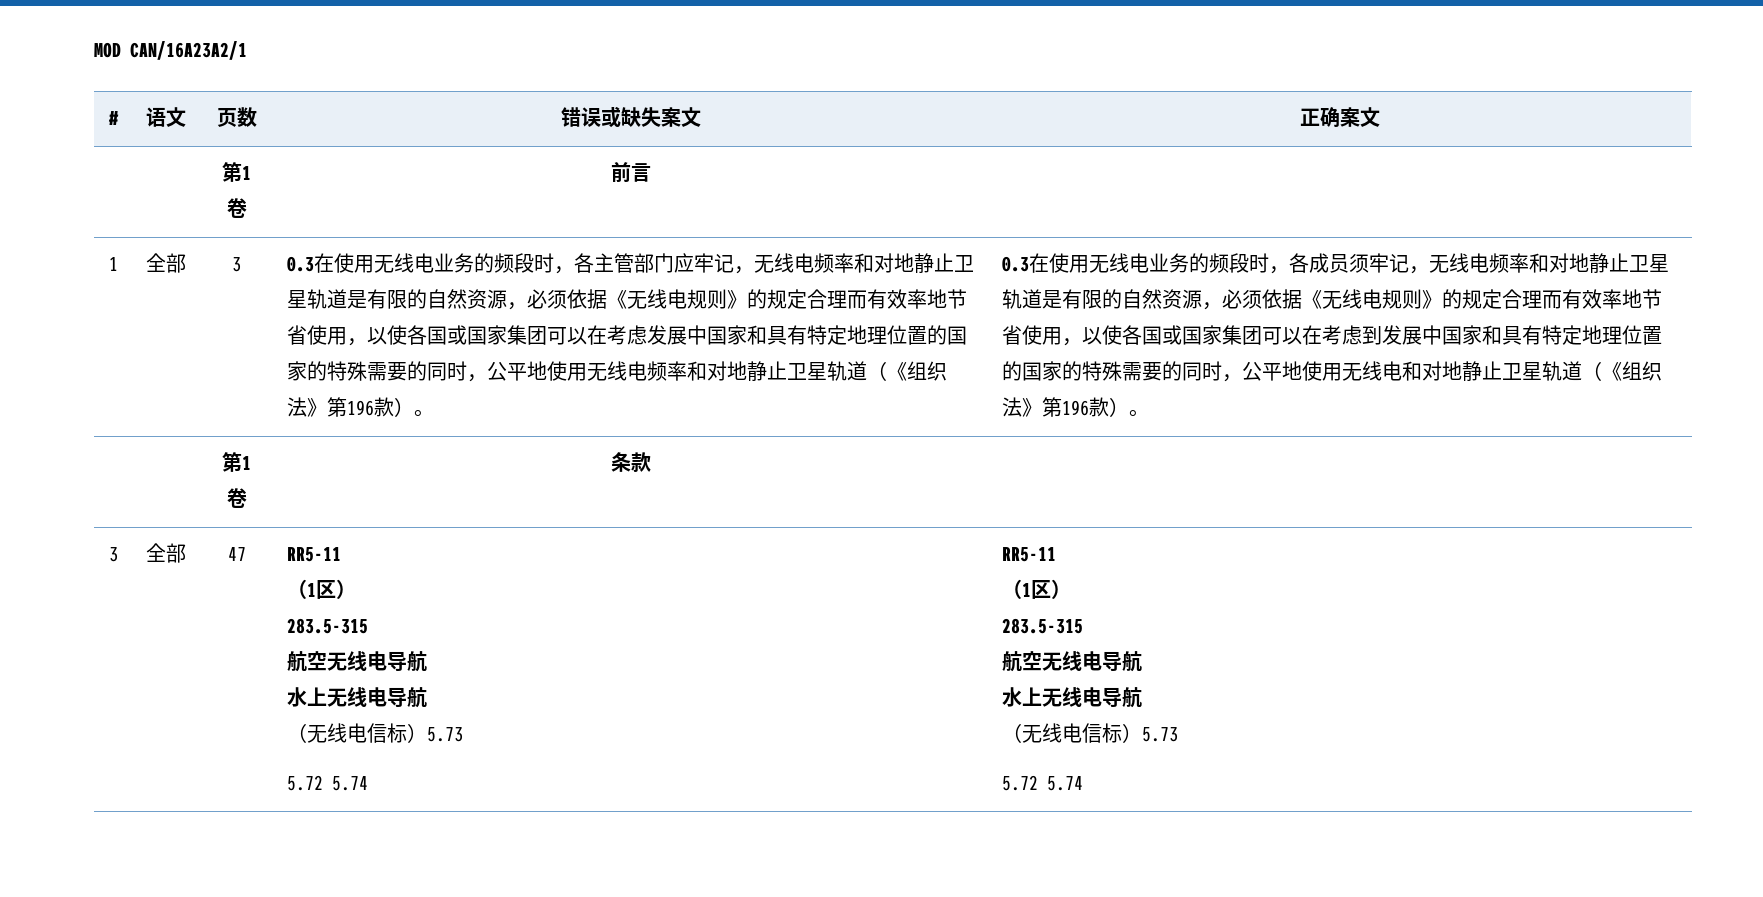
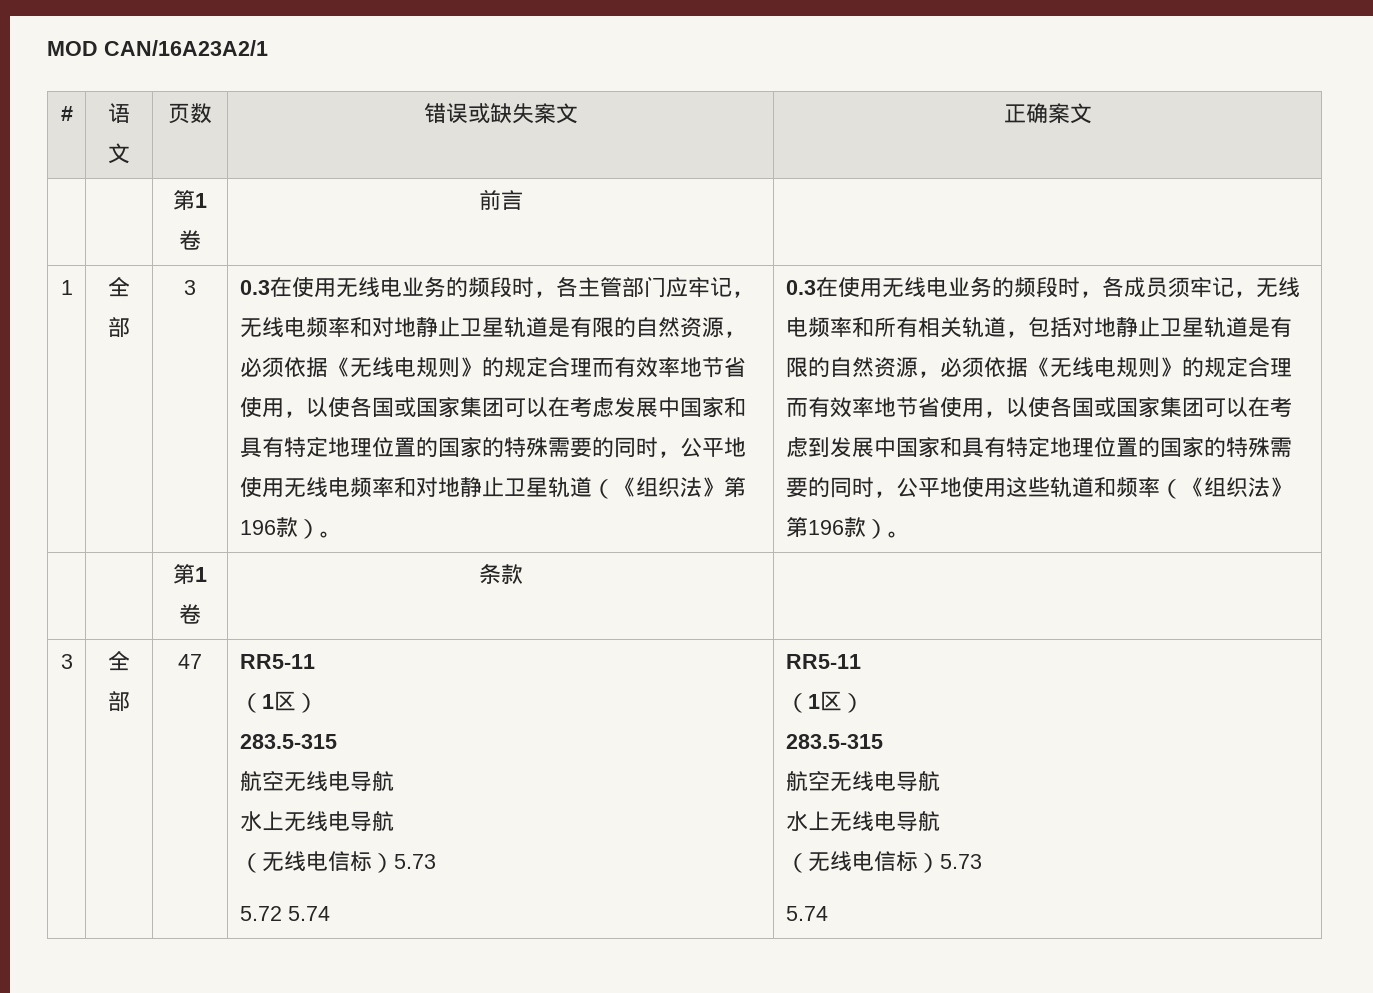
(1549, 263) none -> [873,317,1072,338] 所有相关轨道，包括
[1341,361,1582,381] 无线电和对地静止卫星轨道 -> [1005,477,1160,497] 这些轨道和频率
[1001,775,1038,791] 5.72 -> (982, 861) none

